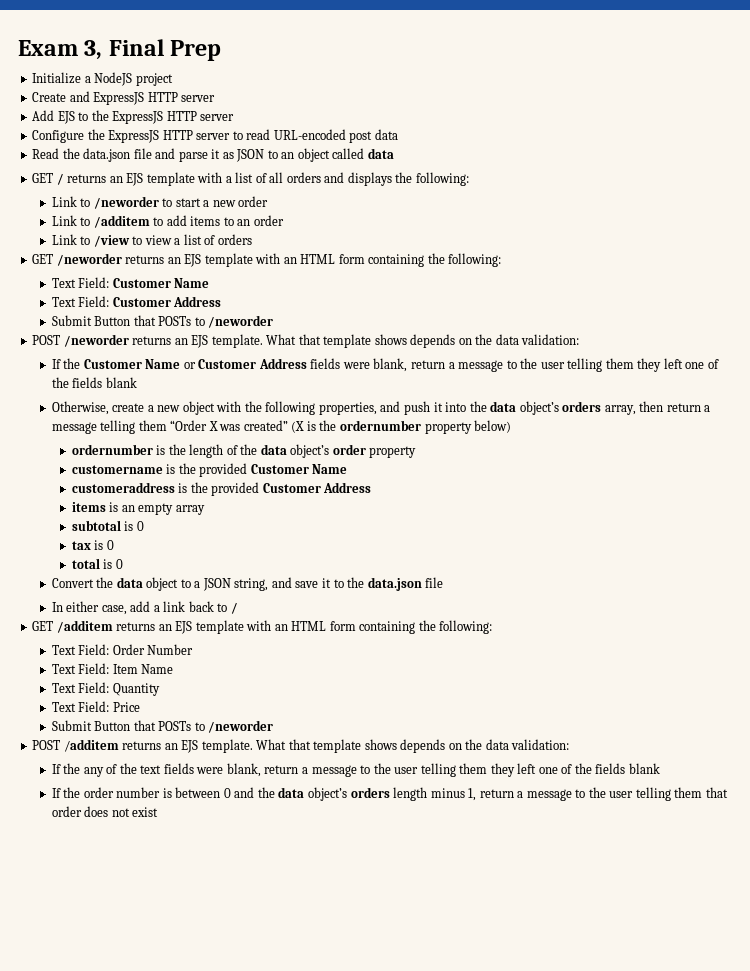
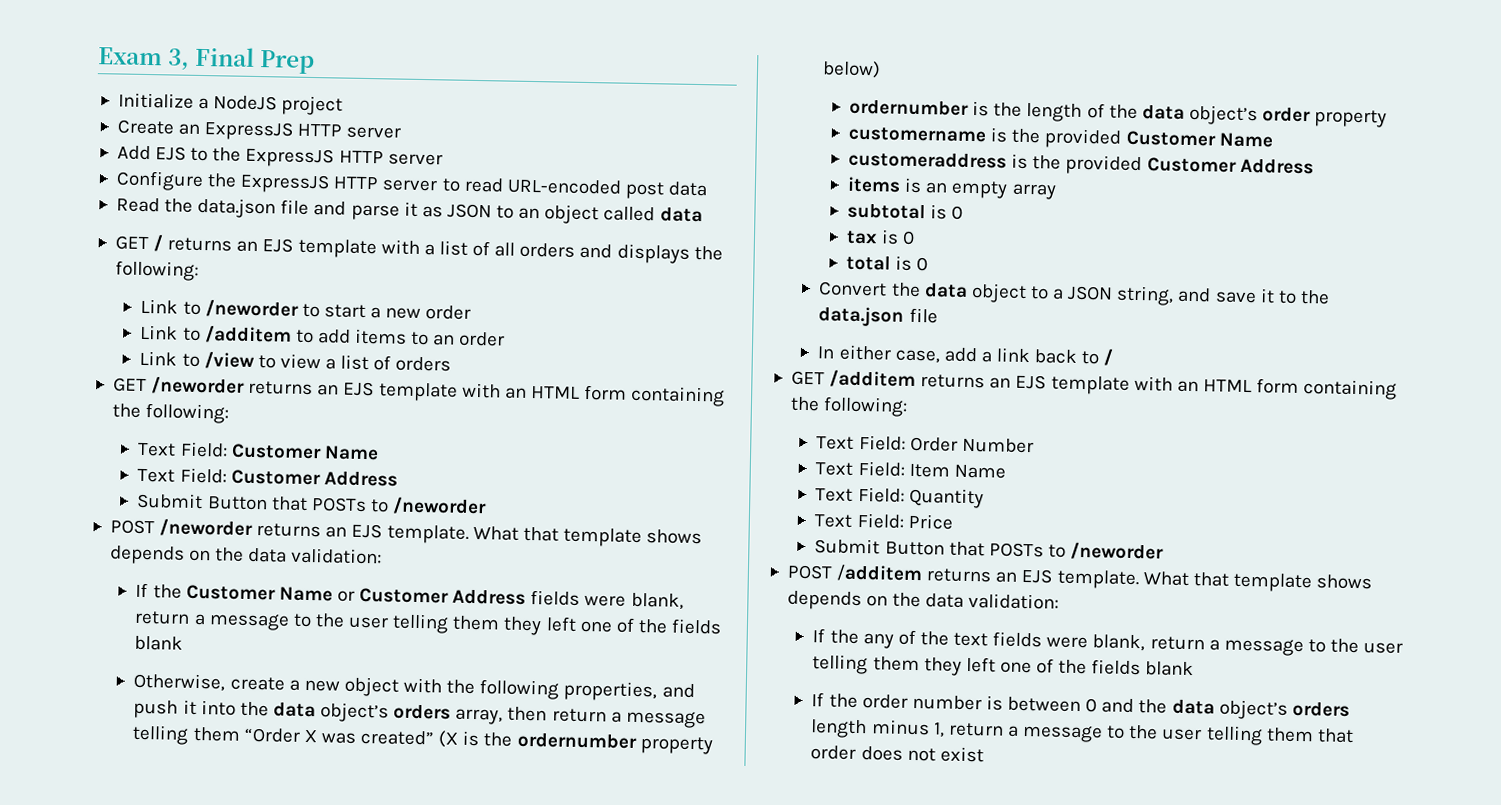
[69,91,90,102] and -> [178,123,201,135] an

